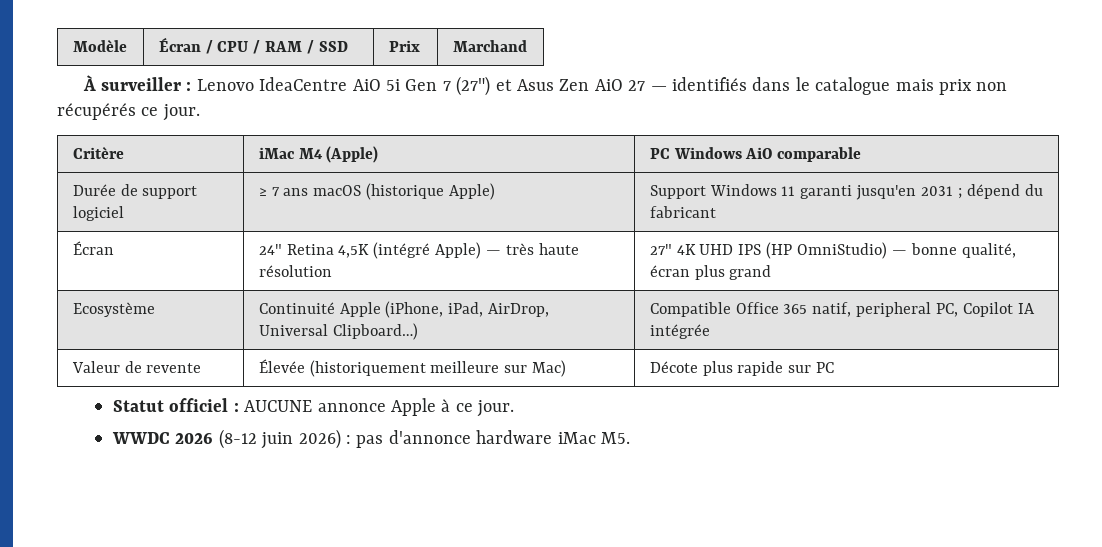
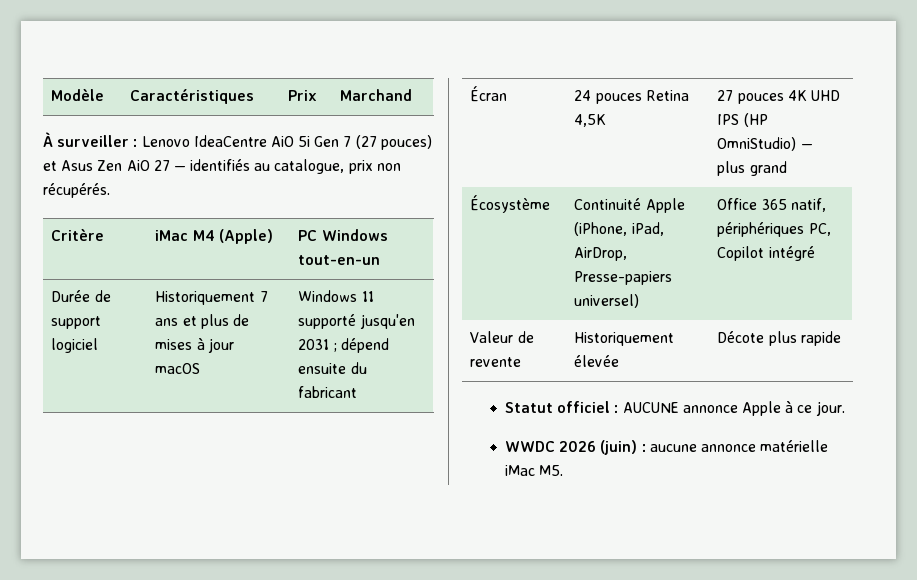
[158,37,348,54] Écran / CPU / RAM / SSD -> [130,89,255,104] Caractéristiques
[456,76,491,96] (27") -> [355,135,432,150] (27 pouces)
[752,77,1008,95] [57,103,200,121] dans le catalogue mais prix non récupérés ce jour. -> [254,159,401,174] [43,183,110,198] au catalogue, prix non récupérés.
[745,147,862,162] AiO comparable -> [298,255,381,265] tout-en-un
[258,188,267,196] ≥ -> [155,291,256,305] Historiquement
[313,183,496,200] [649,185,706,199] macOS (historique Apple) | Support -> [182,314,249,329] [155,337,234,353] [155,363,201,374] et plus de mises à jour macOS |
[800,185,853,199] garanti -> [298,314,357,329] supporté
(1020, 191) none -> [298,363,347,374] ensuite
[258,244,282,255] 24" -> [574,90,642,104] 24 pouces
[373,242,579,259] [258,265,332,277] [649,244,672,255] (intégré Apple) — très haute résolution | 27" -> [717,90,784,104] | 27 pouces
[910,243,1016,258] [649,265,690,277] bonne qualité, écran -> (813, 146) none
[72,302,155,317] Ecosystème -> [470,195,551,213] Écosystème
[258,323,418,340] [649,302,731,317] Universal Clipboard…) | Compatible -> [574,271,673,285] [574,294,640,308] Presse-papiers universel) |
[856,302,932,317] peripheral -> [717,222,805,237] périphériques
[1017,303,1035,314] [649,324,710,339] IA intégrée -> [768,246,815,261] intégré
[258,359,567,377] Élevée (historiquement meilleure sur Mac) -> [574,332,675,346] [574,355,620,367] Historiquement élevée
[788,362,835,373] sur PC -> (841, 338) none
[218,429,553,449] (8-12 juin 2026) : pas d'annonce hardware -> [600,440,829,455] (juin) : aucune annonce matérielle

